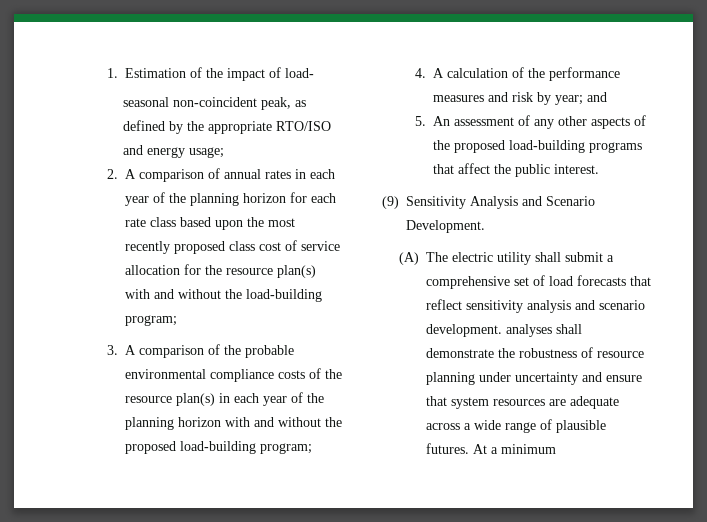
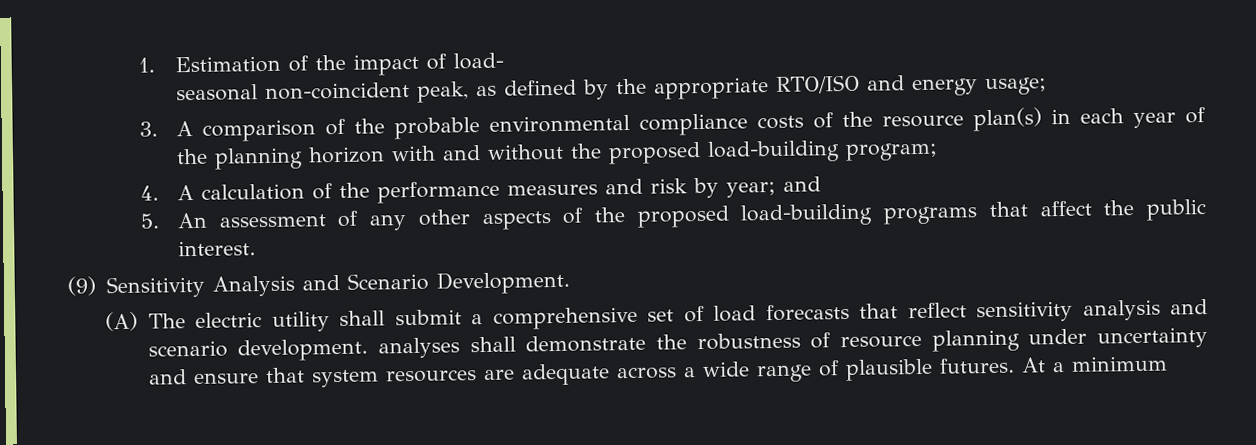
[107,168,336,182] [125,192,337,206] [125,217,296,230] [125,240,341,254] [125,264,317,278] [125,289,323,302] [125,315,178,326] // 2. A comparison of annual rates in each year of the planning horizon for each rate class based upon the most recently proposed class cost of service allocation for the resource plan(s) with and without the load-building program; -> (1047, 86) none

